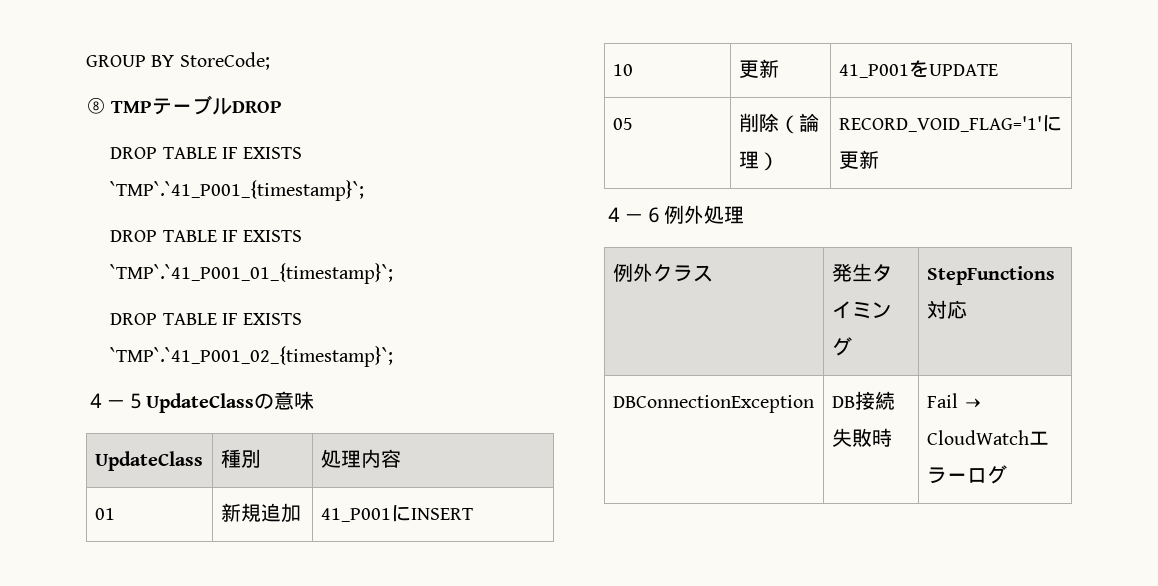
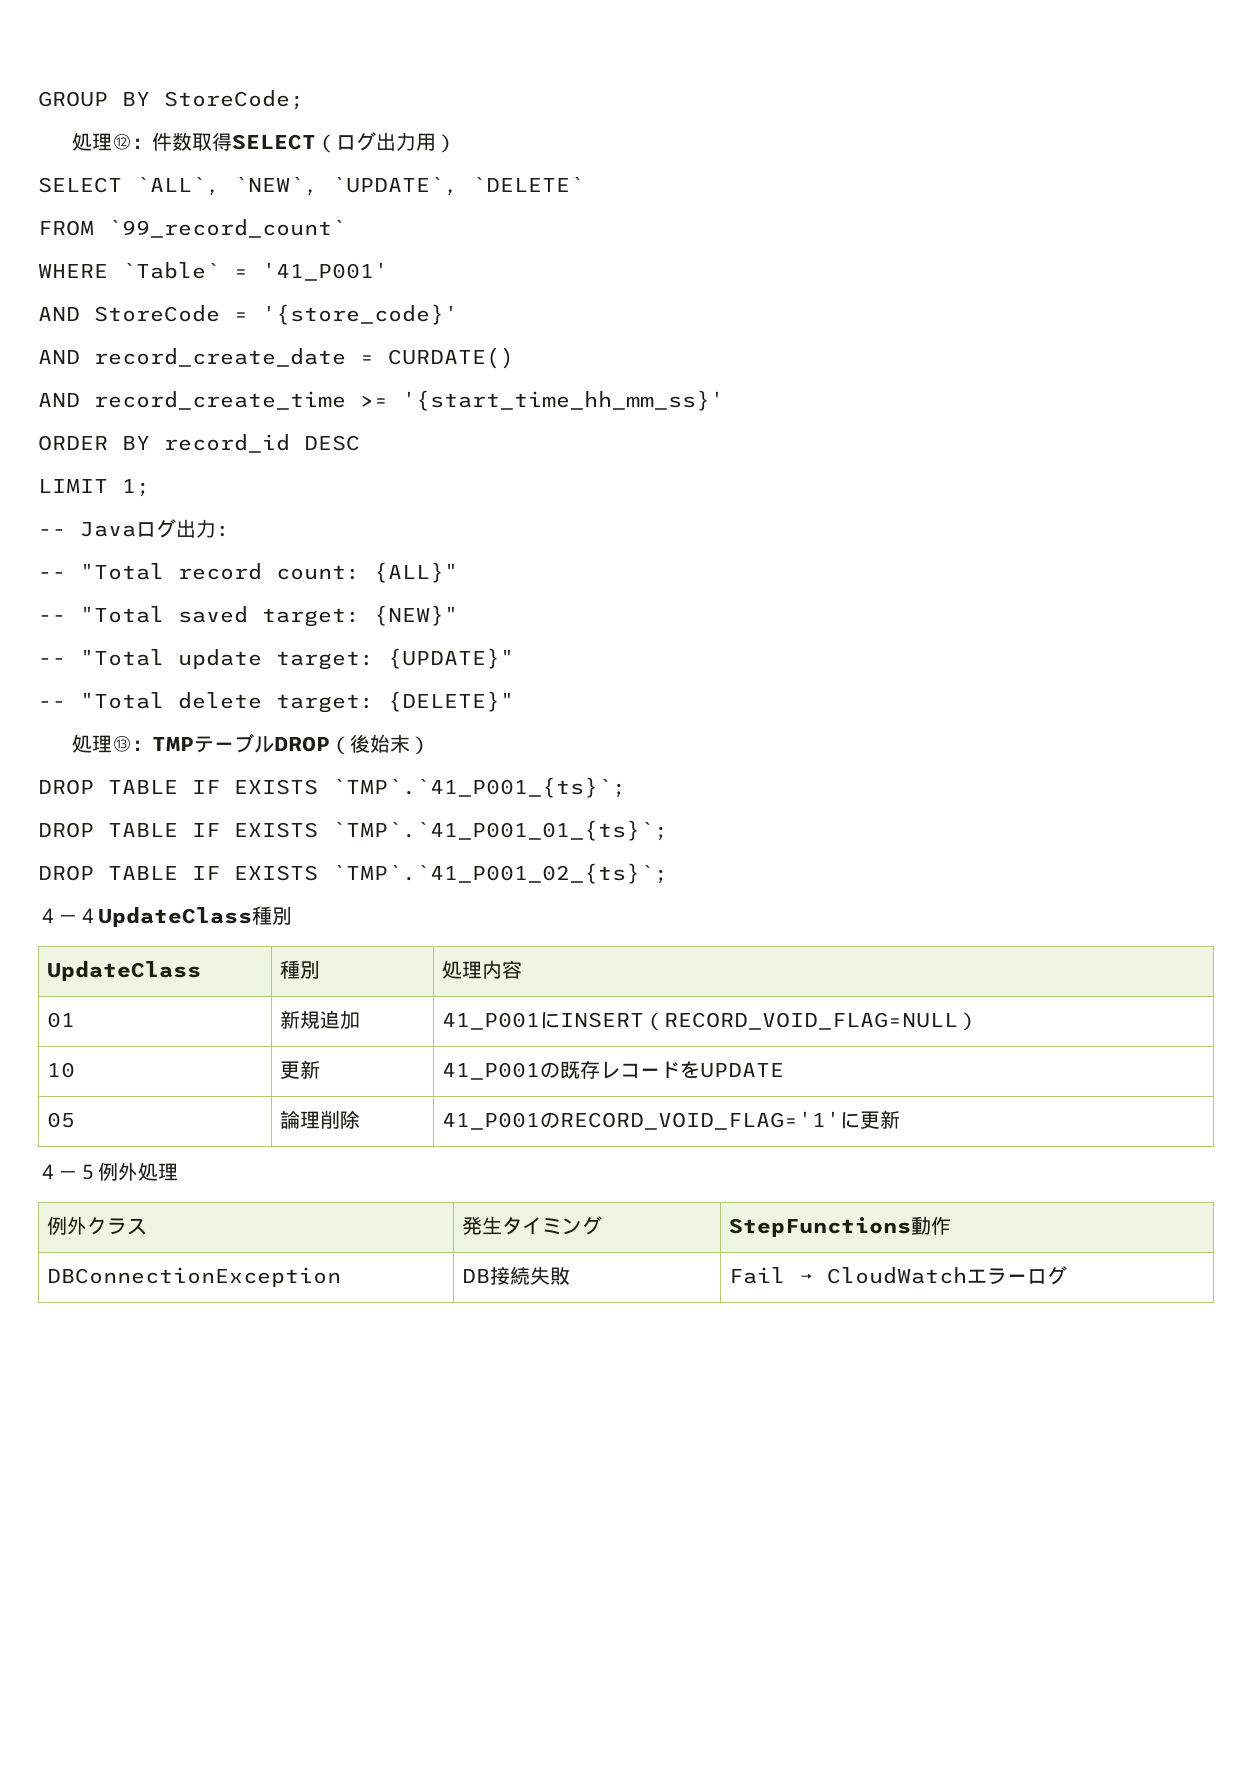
[86,97,106,114] ⑧ -> [71,132,456,153] [38,177,584,196] [38,219,346,238] [38,262,388,281] [38,304,458,325] [38,347,514,369] [38,390,724,411] [38,434,360,453] [38,479,150,497] [38,519,230,538] [38,562,458,583] [38,605,458,627] [38,648,514,670] [38,691,514,713] [71,734,152,753] 処理⑫：件数取得SELECT（ログ出力用） // SELECT `ALL`, `NEW`, `UPDATE`, `DELETE` // FROM `99_record_count` // WHERE `Table` = '41_P001' // AND StoreCode = '{store_code}' // AND record_create_date = CURDATE() // AND record_create_time >= '{start_time_hh_mm_ss}' // ORDER BY record_id DESC // LIMIT 1; // -- Javaログ出力: // -- "Total record count: {ALL}" // -- "Total saved target: {NEW}" // -- "Total update target: {UPDATE}" // -- "Total delete target: {DELETE}" // 処理⑬：
[110,147,303,159] [110,180,365,201] [110,230,303,242] [110,263,394,284] [110,313,303,325] [110,346,394,367] [86,391,314,413] // DROP TABLE IF EXISTS `TMP`.`41_P001_{timestamp}`; // DROP TABLE IF EXISTS `TMP`.`41_P001_01_{timestamp}`; // DROP TABLE IF EXISTS `TMP`.`41_P001_02_{timestamp}`; // ４－５UpdateClassの意味 -> [329,734,430,755] [38,777,626,798] [38,820,668,841] [38,863,668,884] [38,906,292,927] （後始末） // DROP TABLE IF EXISTS `TMP`.`41_P001_{ts}`; // DROP TABLE IF EXISTS `TMP`.`41_P001_01_{ts}`; // DROP TABLE IF EXISTS `TMP`.`41_P001_02_{ts}`; // ４－４UpdateClass種別
(473, 514) none -> [643,1012,978,1031] （RECORD_VOID_FLAG=NULL）
(909, 71) none -> [539,1060,680,1079] の既存レコード
(633, 124) none -> [279,1110,320,1129] 論理
[778,113,819,134] [738,151,779,171] （論理） | -> [441,1112,560,1130] | 41_P001の
[644,207,664,223] ６ -> [78,1164,98,1180] ５
[926,300,967,319] 対応 -> [910,1216,951,1235] 動作
[871,428,892,447] 時 -> (570, 1275) none

